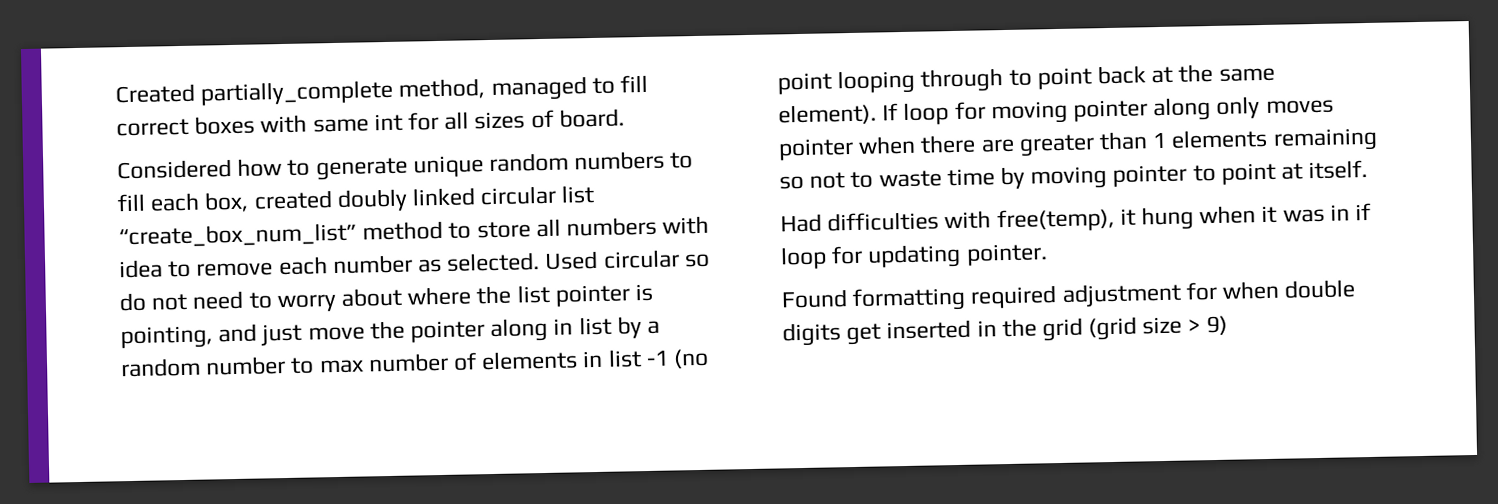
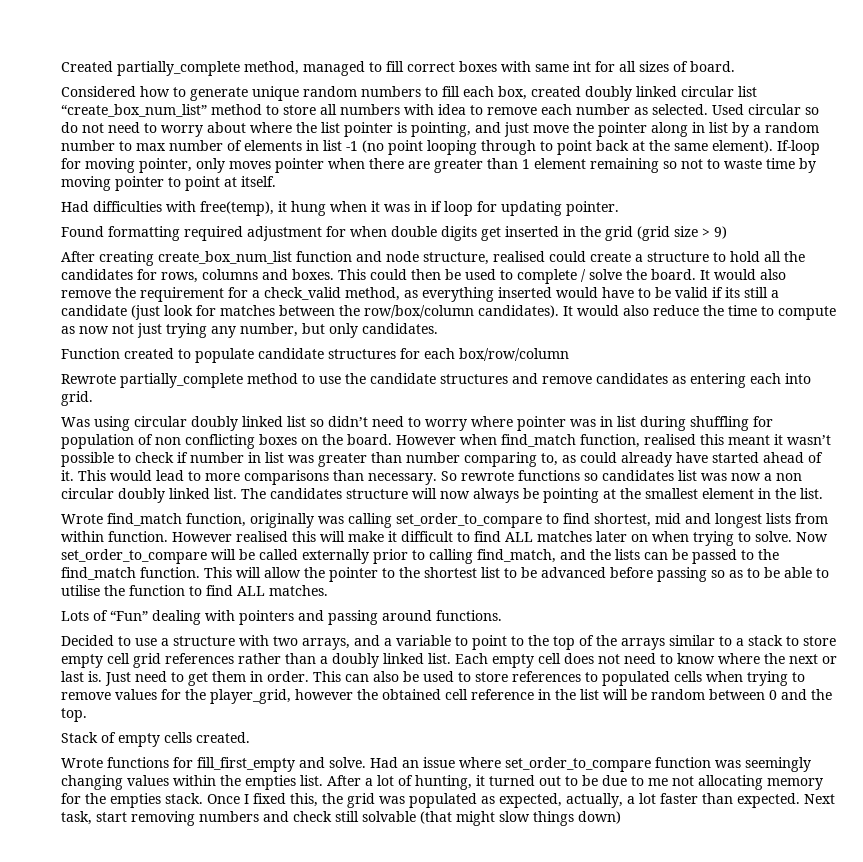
[882,97,1212,125] If loop for moving pointer along -> [777,140,820,155] [61,158,192,173] If-loop for moving pointer,
[1171,128,1269,149] elements -> [534,158,586,169] element
(1228, 325) none -> [61,251,805,266] [61,269,786,284] [61,287,779,302] [61,305,836,320] [61,323,438,338] [61,348,569,363] [61,373,811,388] [61,391,93,406] [61,416,773,431] [61,434,831,449] [61,452,823,467] [61,470,802,485] [61,488,823,503] [61,513,828,528] [61,531,828,546] [61,549,779,564] [61,567,829,582] [61,585,328,596] [61,610,502,625] [61,635,836,650] [61,653,837,668] [61,671,805,686] [61,689,832,704] [61,708,87,722] [61,732,250,747] [61,757,811,772] [61,775,823,790] [61,793,835,808] [61,811,621,826] // After creating create_box_num_list function and node structure, realised could create a structure to hold all the candidates for rows, columns and boxes. This could then be used to complete / solve the board. It would also remove the requirement for a check_valid method, as everything inserted would have to be valid if its still a candidate (just look for matches between the row/box/column candidates). It would also reduce the time to compute as now not just trying any number, but only candidates. // Function created to populate candidate structures for each box/row/column // Rewrote partially_complete method to use the candidate structures and remove candidates as entering each into grid. // Was using circular doubly linked list so didn’t need to worry where pointer was in list during shuffling for population of non conflicting boxes on the board. However when find_match function, realised this meant it wasn’t possible to check if number in list was greater than number comparing to, as could already have started ahead of it. This would lead to more comparisons than necessary. So rewrote functions so candidates list was now a non circular doubly linked list. The candidates structure will now always be pointing at the smallest element in the list. // Wrote find_match function, originally was calling set_order_to_compare to find shortest, mid and longest lists from within function. However realised this will make it difficult to find ALL matches later on when trying to solve. Now set_order_to_compare will be called externally prior to calling find_match, and the lists can be passed to the find_match function. This will allow the pointer to the shortest list to be advanced before passing so as to be able to utilise the function to find ALL matches. // Lots of “Fun” dealing with pointers and passing around functions. // Decided to use a structure with two arrays, and a variable to point to the top of the arrays similar to a stack to store empty cell grid references rather than a doubly linked list. Each empty cell does not need to know where the next or last is. Just need to get them in order. This can also be used to store references to populated cells when trying to remove values for the player_grid, however the obtained cell reference in the list will be random between 0 and the top. // Stack of empty cells created. // Wrote functions for fill_first_empty and solve. Had an issue where set_order_to_compare function was seemingly changing values within the empties list. After a lot of hunting, it turned out to be due to me not allocating memory for the empties stack. Once I fixed this, the grid was populated as expected, actually, a lot faster than expected. Next task, start removing numbers and check still solvable (that might slow things down)

